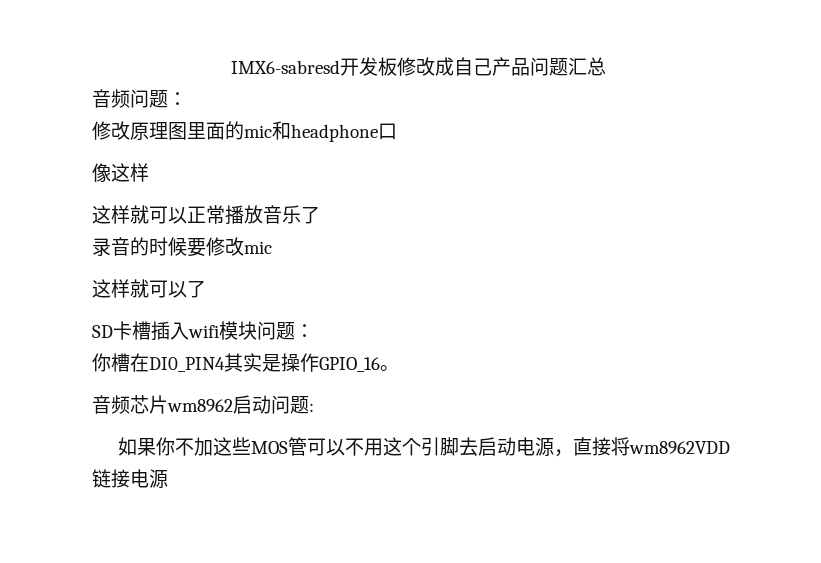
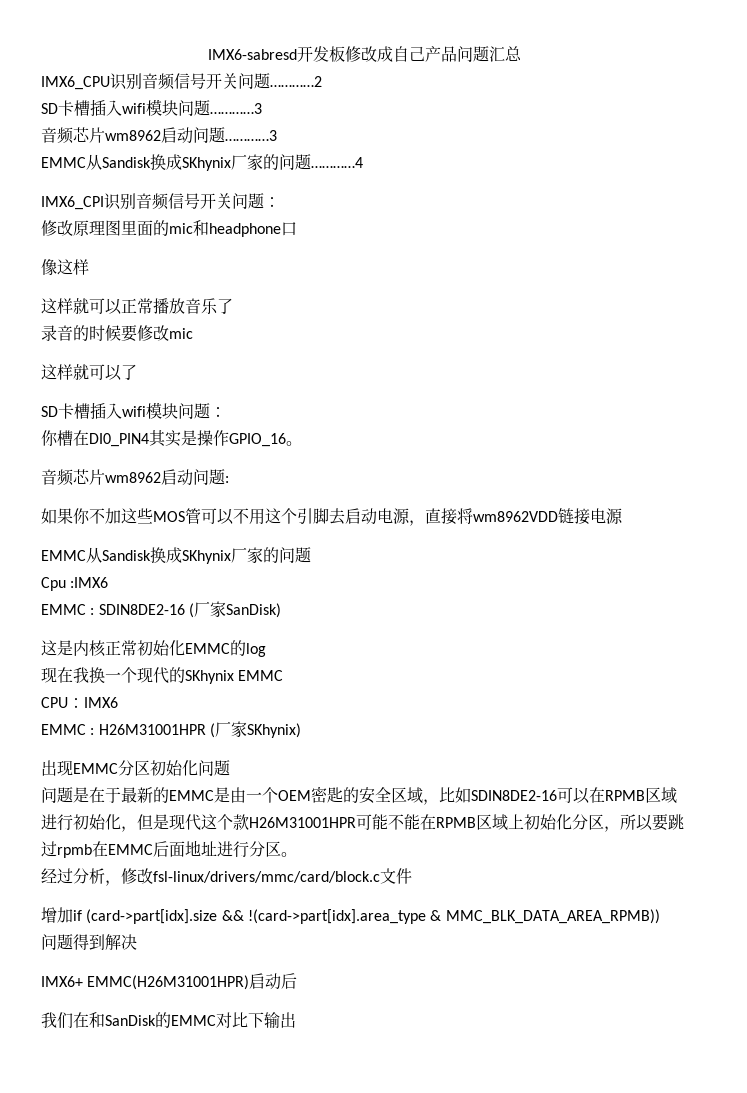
[92,89,130,108] 音频 -> [41,73,322,90] [41,99,262,116] [41,127,277,144] [41,154,363,171] [41,193,232,210] IMX6_CPU识别音频信号开关问题…………2 // SD卡槽插入wifi模块问题…………3 // 音频芯片wm8962启动问题…………3 // EMMC从Sandisk换成SKhynix厂家的问题…………4 // IMX6_CPI识别音频信号开关
(168, 479) none -> [41,547,311,564] [41,577,109,591] [41,601,281,618] [41,640,266,657] [41,667,284,684] [41,697,118,708] [41,721,301,738] [41,760,230,776] [41,786,677,805] [41,814,684,832] [41,840,297,858] [41,868,412,886] [41,907,660,924] [41,934,137,950] [41,973,298,990] [41,1012,296,1029] // EMMC从Sandisk换成SKhynix厂家的问题 // Cpu :IMX6 // EMMC : SDIN8DE2-16 (厂家SanDisk) // 这是内核正常初始化EMMC的log // 现在我换一个现代的SKhynix EMMC // CPU：IMX6 // EMMC : H26M31001HPR (厂家SKhynix) // 出现EMMC分区初始化问题 // 问题是在于最新的EMMC是由一个OEM密匙的安全区域，比如SDIN8DE2-16可以在RPMB区域进行初始化，但是现代这个款H26M31001HPR可能不能在RPMB区域上初始化分区，所以要跳过rpmb在EMMC后面地址进行分区。 // 经过分析，修改fsl-linux/drivers/mmc/card/block.c文件 // 增加if (card->part[idx].size && !(card->part[idx].area_type & MMC_BLK_DATA_AREA_RPMB)) // 问题得到解决 // IMX6+ EMMC(H26M31001HPR)启动后 // 我们在和SanDisk的EMMC对比下输出

